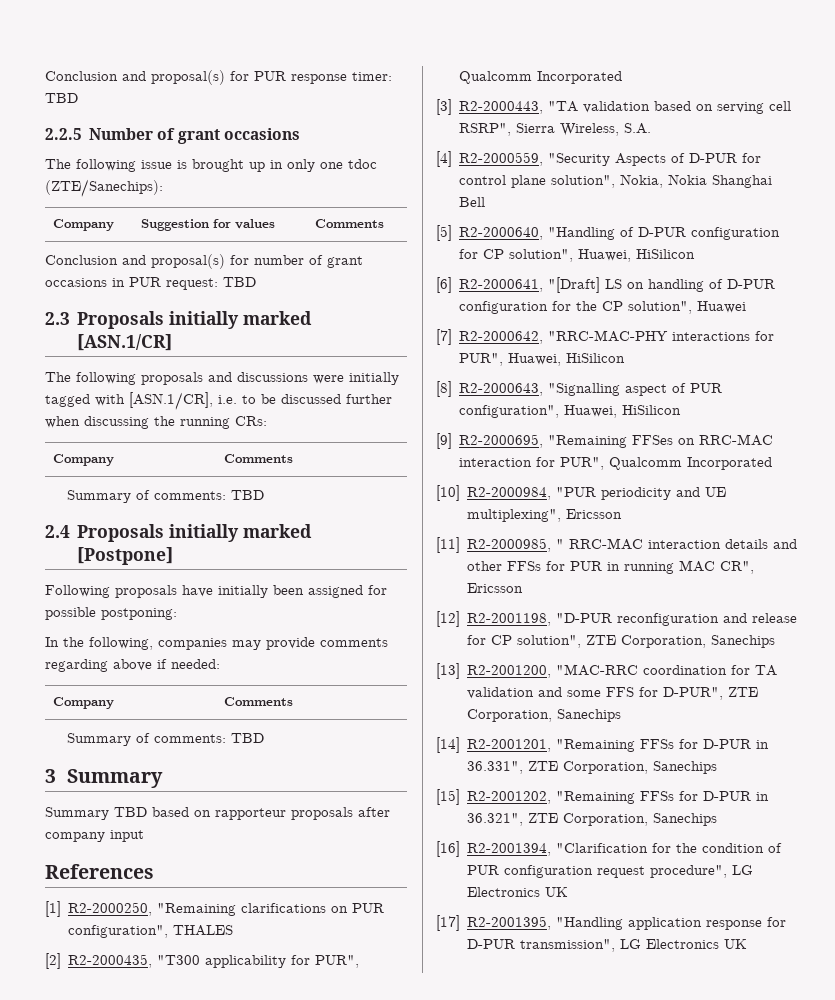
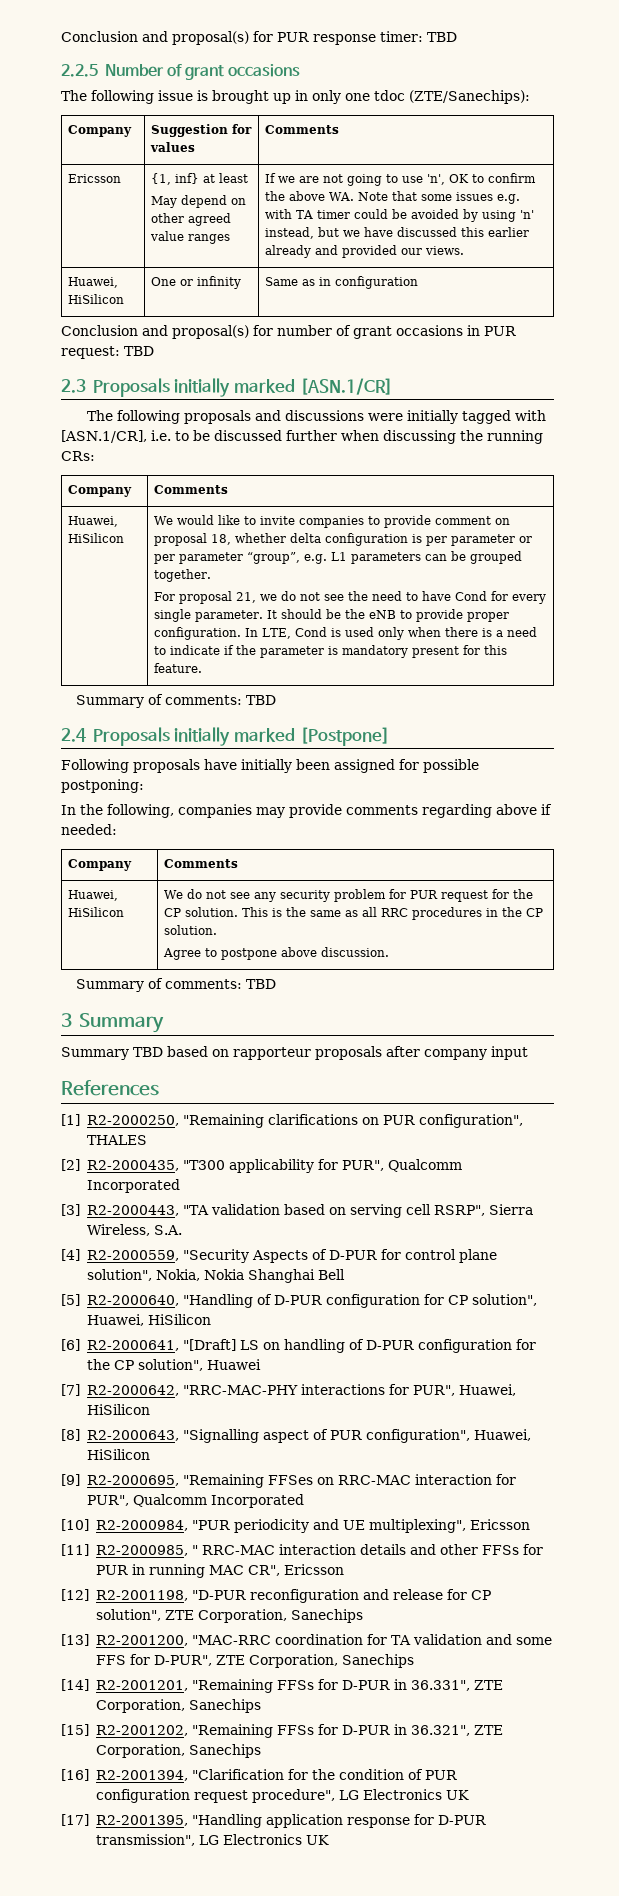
(384, 223) none -> [68,174,122,183] [151,173,249,185] [151,195,247,208] [151,213,232,226] [150,231,231,244] [265,173,537,186] [265,191,521,204] [265,209,535,222] [265,227,530,239] [265,245,465,258] [68,277,119,288] [68,294,125,304] [151,276,242,289] [265,276,419,289] // Ericsson | {1, inf} at least // May depend on other agreed value ranges | If we are not going to use 'n', OK to confirm the above WA. Note that some issues e.g. with TA timer could be avoided by using 'n' instead, but we have discussed this earlier already and provided our views. // Huawei, HiSilicon | One or infinity | Same as in configuration
(293, 458) none -> [68,516,119,527] [68,533,125,543] [154,515,511,528] [154,533,533,546] [154,551,523,564] [154,569,212,582] [154,591,547,604] [154,609,510,622] [154,627,538,640] [154,645,508,658] [154,663,203,673] // Huawei, HiSilicon | We would like to invite companies to provide comment on proposal 18, whether delta configuration is per parameter or per parameter “group”, e.g. L1 parameters can be grouped together. // For proposal 21, we do not see the need to have Cond for every single parameter. It should be the eNB to provide proper configuration. In LTE, Cond is used only when there is a need to indicate if the parameter is mandatory present for this feature.
(293, 701) none -> [68,890,119,901] [68,907,125,917] [164,889,534,902] [164,907,544,920] [164,925,218,935] [163,947,390,960] // Huawei, HiSilicon | We do not see any security problem for PUR request for the CP solution. This is the same as all RRC procedures in the CP solution. // Agree to postpone above discussion.

